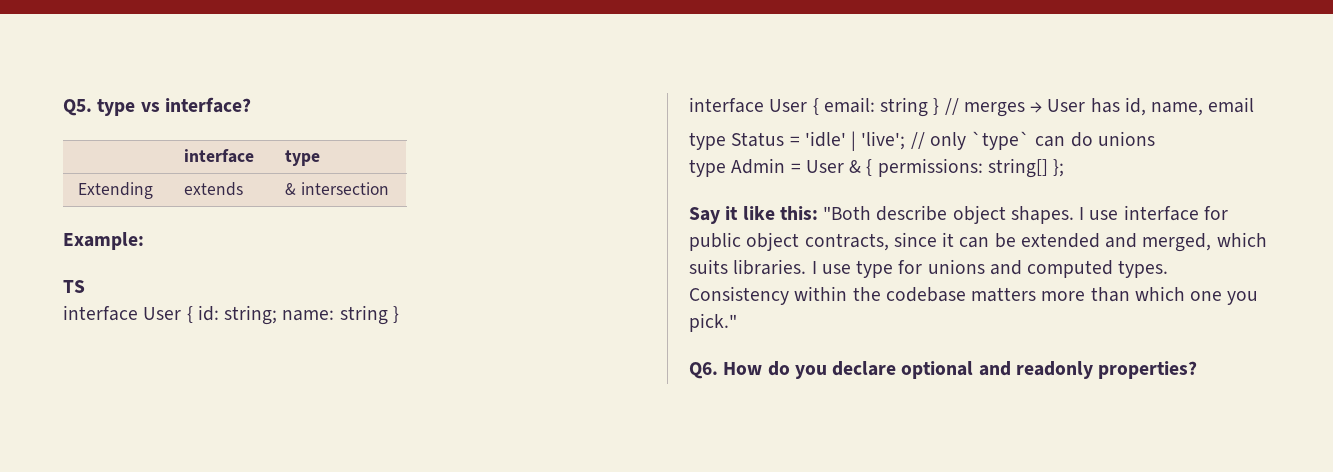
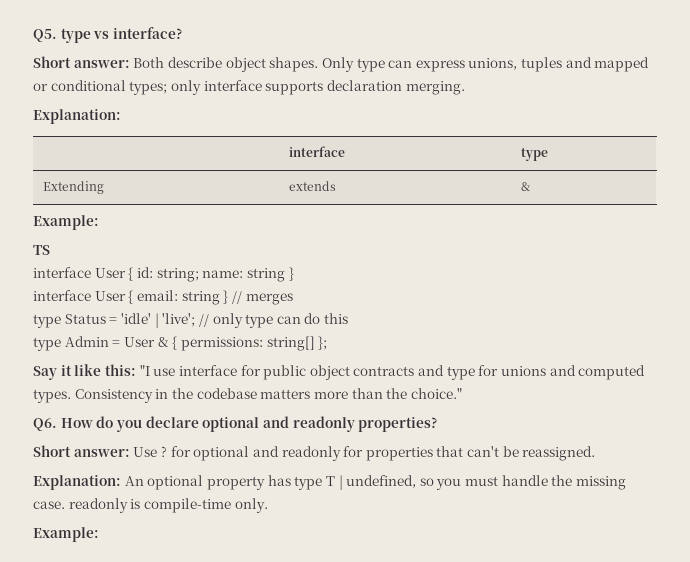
(251, 105) none -> [33,56,650,72] [33,80,465,95] [33,109,121,124] // Short answer: Both describe object shapes. Only type can express unions, tuples and mapped or conditional types; only interface supports declaration merging. // Explanation:
[300,182,389,195] intersection -> (530, 186) none
[1030,97,1255,116] → User has id, name, email -> (293, 299) none
[971,131,1031,150] `type` -> [245,314,274,328] type
[1097,131,1155,146] unions -> [324,313,349,324] this
[823,205,1085,224] "Both describe object shapes. I -> [139,365,150,376] "I
[804,232,1267,252] [689,259,851,275] contracts, since it can be extended and merged, which suits libraries. I use -> [353,365,445,376] contracts and
[794,286,848,301] within -> [155,389,169,399] in
[1134,286,1259,305] [689,313,737,332] which one you pick." -> [386,388,462,399] the choice."
(1198, 370) none -> [33,445,596,461] [33,475,627,490] [33,498,268,513] [33,527,99,542] // Short answer: Use ? for optional and readonly for properties that can't be reassigned. // Explanation: An optional property has type T | undefined, so you must handle the missing case. readonly is compile-time only. // Example:

